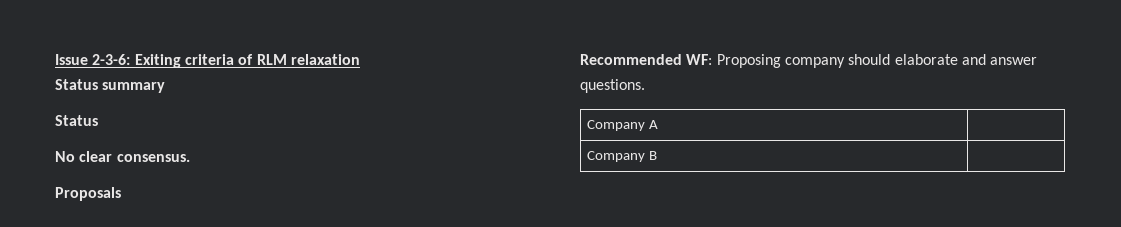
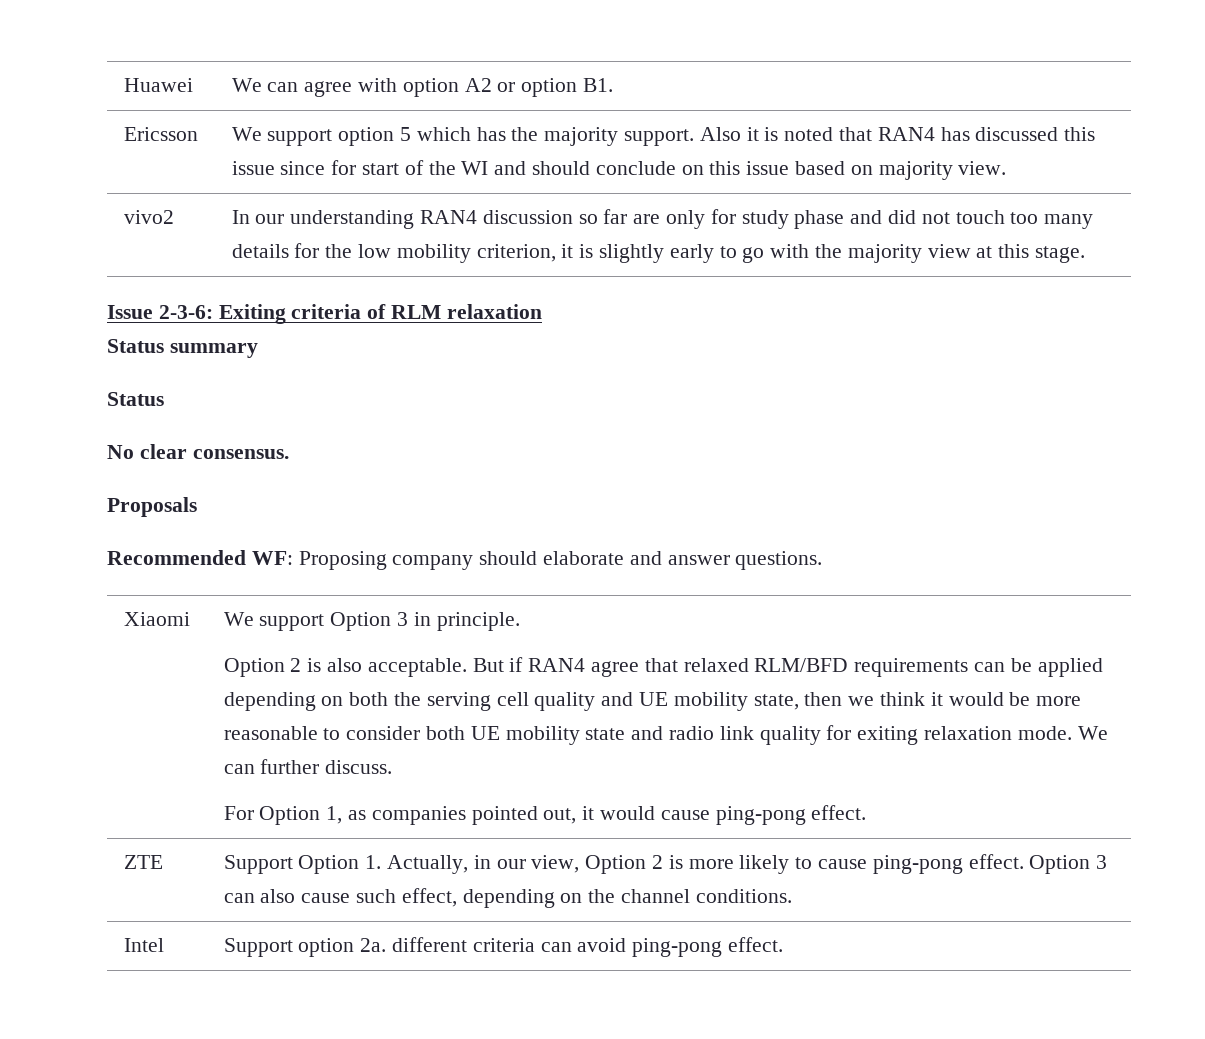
(55, 59) none -> [123,78,193,92] [231,78,614,97] [123,127,198,141] [231,127,1096,146] [231,160,1007,180] [123,210,174,224] [231,209,1094,229] [231,243,1086,263] Huawei | We can agree with option A2 or option B1. // Ericsson | We support option 5 which has the majority support. Also it is noted that RAN4 has discussed this issue since for start of the WI and should conclude on this issue based on majority view. // vivo2 | In our understanding RAN4 discussion so far are only for study phase and did not touch too many details for the low mobility criterion, it is slightly early to go with the majority view at this stage. //
[586,120,658,131] [586,151,657,162] Company A | // Company B | -> [123,612,190,626] [223,612,520,631] [223,657,1103,677] [223,692,1082,711] [223,725,1108,745] [223,759,393,774] [223,805,867,825] [123,855,163,869] [223,854,1108,874] [223,888,792,908] [123,938,164,952] [223,937,784,957] Xiaomi | We support Option 3 in principle. // Option 2 is also acceptable. But if RAN4 agree that relaxed RLM/BFD requirements can be applied depending on both the serving cell quality and UE mobility state, then we think it would be more reasonable to consider both UE mobility state and radio link quality for exiting relaxation mode. We can further discuss. // For Option 1, as companies pointed out, it would cause ping-pong effect. // ZTE | Support Option 1. Actually, in our view, Option 2 is more likely to cause ping-pong effect. Option 3 can also cause such effect, depending on the channel conditions. // Intel | Support option 2a. different criteria can avoid ping-pong effect.

